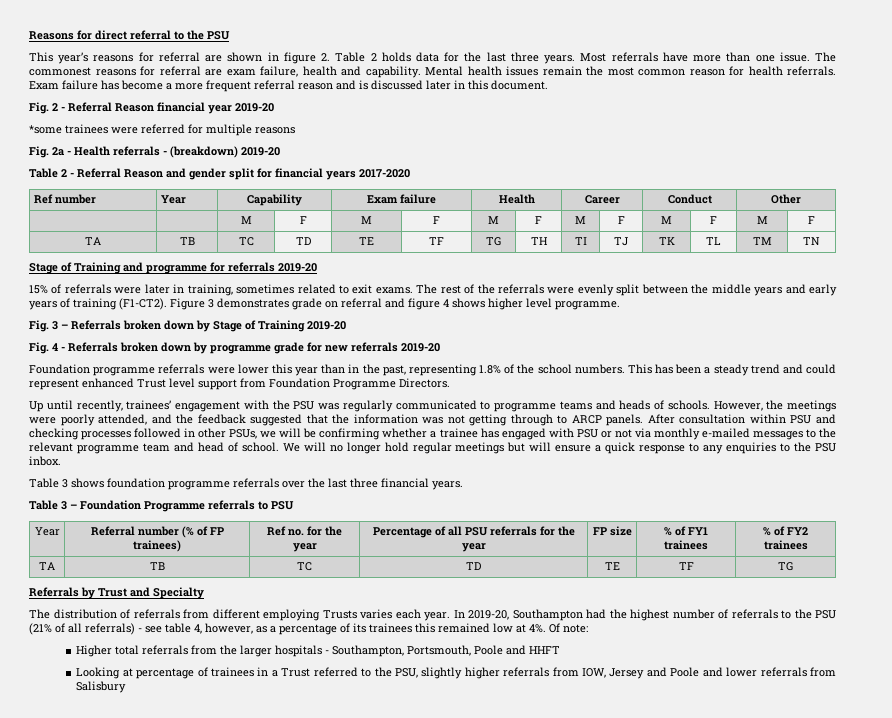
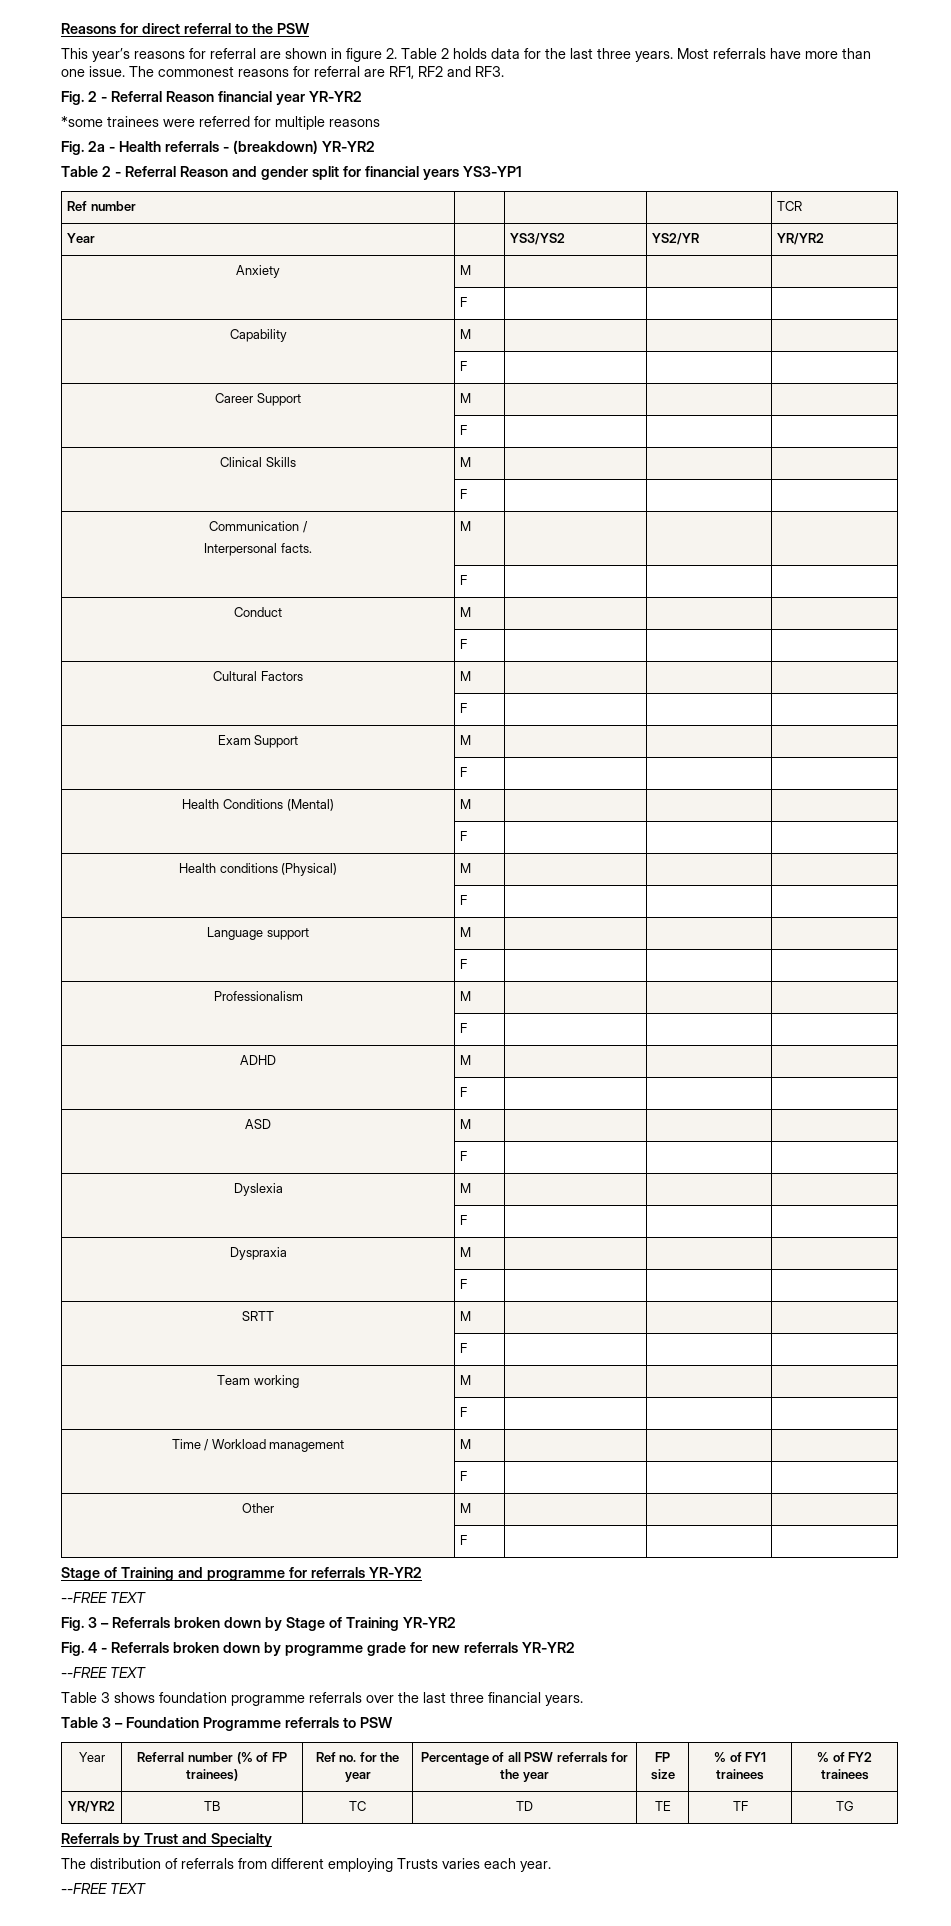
[207,31,230,40] PSU -> [277,23,310,34] PSW
[226,66,836,78] [29,80,548,92] exam failure, health and capability. Mental health issues remain the most common reason for health referrals. Exam failure has become a more frequent referral reason and is discussed later in this document. -> [389,66,504,79] RF1, RF2 and RF3.
[235,103,274,112] 2019-20 -> [309,91,362,102] YR-YR2
[241,147,280,156] 2019-20 -> [322,141,375,152] YR-YR2
[359,169,410,178] 2017-2020 -> [463,166,522,177] YS3-YP1
[160,195,186,204] [247,194,302,206] [367,194,436,204] [498,194,535,204] [584,195,620,204] [667,194,712,204] [771,194,801,204] [240,216,252,224] [299,216,307,224] [361,216,372,224] [433,216,440,224] [488,216,499,224] [535,216,542,224] [575,216,586,224] [617,216,625,224] [661,216,672,224] [710,216,717,224] [756,216,768,224] [808,216,815,224] [85,237,101,245] [179,237,195,245] [238,237,254,246] [295,237,311,245] [359,237,374,245] [429,237,444,245] [486,237,501,246] [530,237,548,245] [574,237,587,245] [614,237,628,246] [658,237,675,245] [706,237,721,245] [752,237,772,245] [803,237,820,245] Year | Capability | Exam failure | Health | Career | Conduct | Other // | | M | F | M | F | M | F | M | F | M | F | M | F // TA | TB | TC | TD | TE | TF | TG | TH | TI | TJ | TK | TL | TM | TN -> [777,201,803,211] [67,233,96,243] [510,233,566,245] [652,233,701,245] [777,233,825,245] [236,265,280,278] [460,265,472,275] [460,297,468,307] [229,329,287,342] [460,329,472,339] [460,361,468,371] [215,393,301,406] [460,393,472,403] [460,425,468,435] [220,457,296,467] [460,457,472,467] [460,489,468,499] [209,521,308,533] [204,543,312,556] [460,521,472,531] [460,575,468,585] [234,607,282,617] [460,607,472,617] [460,639,468,649] [213,671,303,681] [460,671,472,681] [460,703,468,713] [217,735,299,748] [460,735,472,745] [460,767,468,777] [182,799,334,811] [460,799,472,809] [460,831,468,841] [178,863,338,876] [460,863,472,873] [460,895,468,905] [207,927,309,940] [460,927,472,937] [460,959,468,969] [213,991,303,1001] [460,991,472,1001] [460,1023,468,1033] [240,1055,276,1065] [460,1055,472,1065] [460,1087,468,1097] [245,1119,271,1129] [460,1119,472,1129] [460,1151,468,1161] [233,1183,283,1196] [460,1183,472,1193] [460,1215,468,1225] [229,1247,287,1260] [460,1247,472,1257] [460,1279,468,1289] [242,1311,274,1321] [460,1311,472,1321] [460,1343,468,1353] [217,1375,299,1388] [460,1375,472,1385] [460,1407,468,1417] [171,1439,345,1452] [460,1439,472,1449] [460,1471,468,1481] [242,1503,274,1513] [460,1503,472,1513] [460,1535,468,1545] | | | TCR // Year | | YS3/YS2 | YS2/YR | YR/YR2 // Anxiety | M | | | // | F | | | // Capability | M | | | // | F | | | // Career Support | M | | | // | F | | | // Clinical Skills | M | | | // | F | | | // Communication / // Interpersonal facts. | M | | | // | F | | | // Conduct | M | | | // | F | | | // Cultural Factors | M | | | // | F | | | // Exam Support | M | | | // | F | | | // Health Conditions (Mental) | M | | | // | F | | | // Health conditions (Physical) | M | | | // | F | | | // Language support | M | | | // | F | | | // Professionalism | M | | | // | F | | | // ADHD | M | | | // | F | | | // ASD | M | | | // | F | | | // Dyslexia | M | | | // | F | | | // Dyspraxia | M | | | // | F | | | // SRTT | M | | | // | F | | | // Team working | M | | | // | F | | | // Time / Workload management | M | | | // | F | | | // Other | M | | | // | F | | |
[278,263,317,272] [29,284,838,296] [29,298,620,310] 2019-20 // 15% of referrals were later in training, sometimes related to exit exams. The rest of the referrals were evenly split between the middle years and early years of training (F1-CT2). Figure 3 demonstrates grade on referral and figure 4 shows higher level programme. -> [369,1567,422,1578] [61,1592,146,1603] YR-YR2 // --FREE TEXT
[307,321,346,330] 2019-20 -> [403,1617,456,1628] YR-YR2
[401,343,440,352] [29,364,836,376] [29,378,450,390] [29,400,836,412] [29,414,836,426] [29,428,836,440] [29,442,837,454] [29,456,61,466] 2019-20 // Foundation programme referrals were lower this year than in the past, representing 1.8% of the school numbers. This has been a steady trend and could represent enhanced Trust level support from Foundation Programme Directors. // Up until recently, trainees’ engagement with the PSU was regularly communicated to programme teams and heads of schools. However, the meetings were poorly attended, and the feedback suggested that the information was not getting through to ARCP panels. After consultation within PSU and checking processes followed in other PSUs, we will be confirming whether a trainee has engaged with PSU or not via monthly e-mailed messages to the relevant programme team and head of school. We will no longer hold regular meetings but will ensure a quick response to any enquiries to the PSU inbox. -> [522,1642,575,1653] [61,1667,146,1678] YR-YR2 // --FREE TEXT
[271,501,294,510] PSU -> [360,1717,393,1728] PSW
[464,527,488,536] PSU -> [524,1752,554,1762] PSW
[39,562,55,570] TA -> [68,1801,115,1813] YR/YR2
[453,609,836,621] [29,623,588,635] [76,645,561,657] [76,667,837,679] [76,681,127,693] In 2019-20, Southampton had the highest number of referrals to the PSU (21% of all referrals) - see table 4, however, as a percentage of its trainees this remained low at 4%. Of note: // Higher total referrals from the larger hospitals - Southampton, Portsmouth, Poole and HHFT // Looking at percentage of trainees in a Trust referred to the PSU, slightly higher referrals from IOW, Jersey and Poole and lower referrals from Salisbury -> [61,1883,146,1894] // --FREE TEXT

